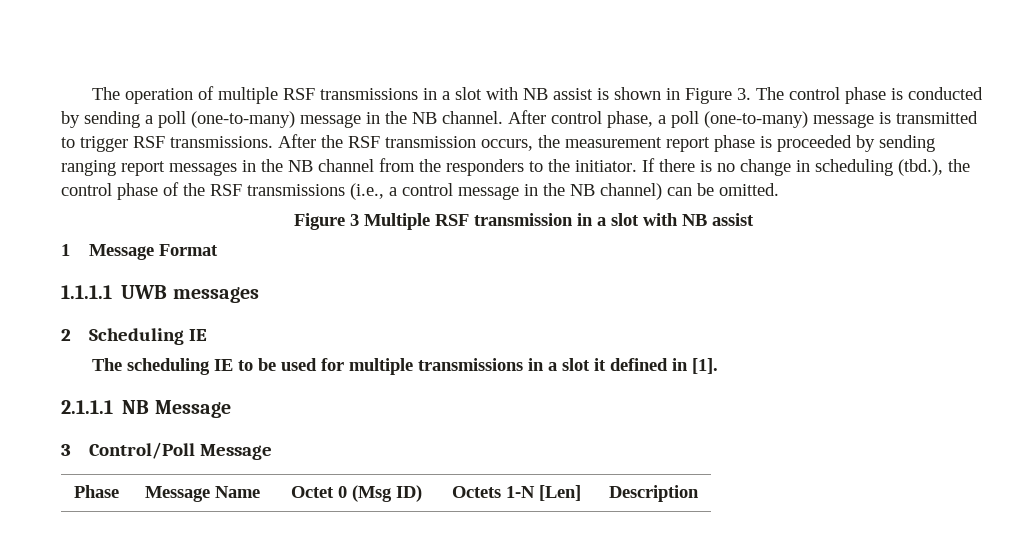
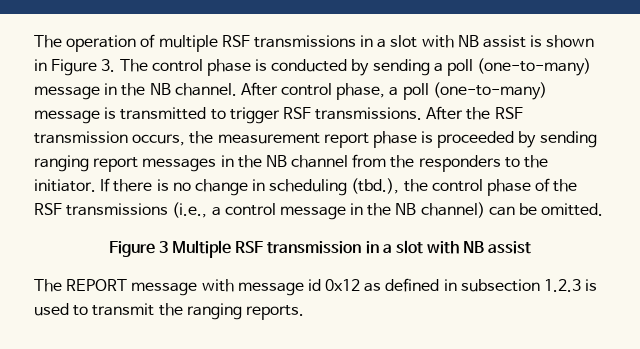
[61,244,218,260] [61,285,259,303] [61,328,207,345] [91,358,718,375] [61,400,231,418] [61,442,272,460] [73,485,119,498] [144,486,260,502] [290,485,422,502] [451,485,581,501] [608,485,699,502] 1 Message Format // 1.1.1.1 UWB messages // 2 Scheduling IE // The scheduling IE to be used for multiple transmissions in a slot it defined in [1]. // 2.1.1.1 NB Message // 3 Control/Poll Message // Phase | Message Name | Octet 0 (Msg ID) | Octets 1-N [Len] | Description -> [34,278,598,296] [34,303,304,320] The REPORT message with message id 0x12 as defined in subsection 1.2.3 is used to transmit the ranging reports.

